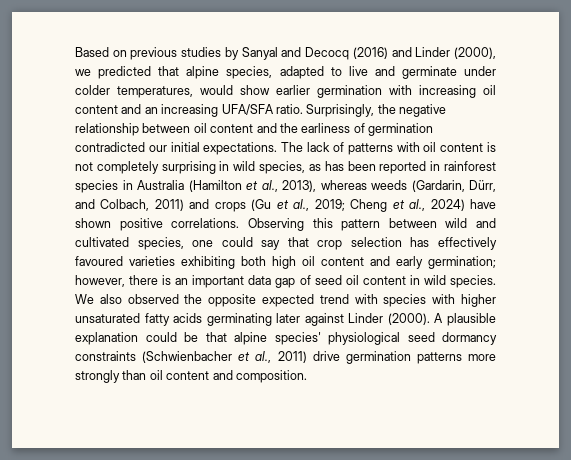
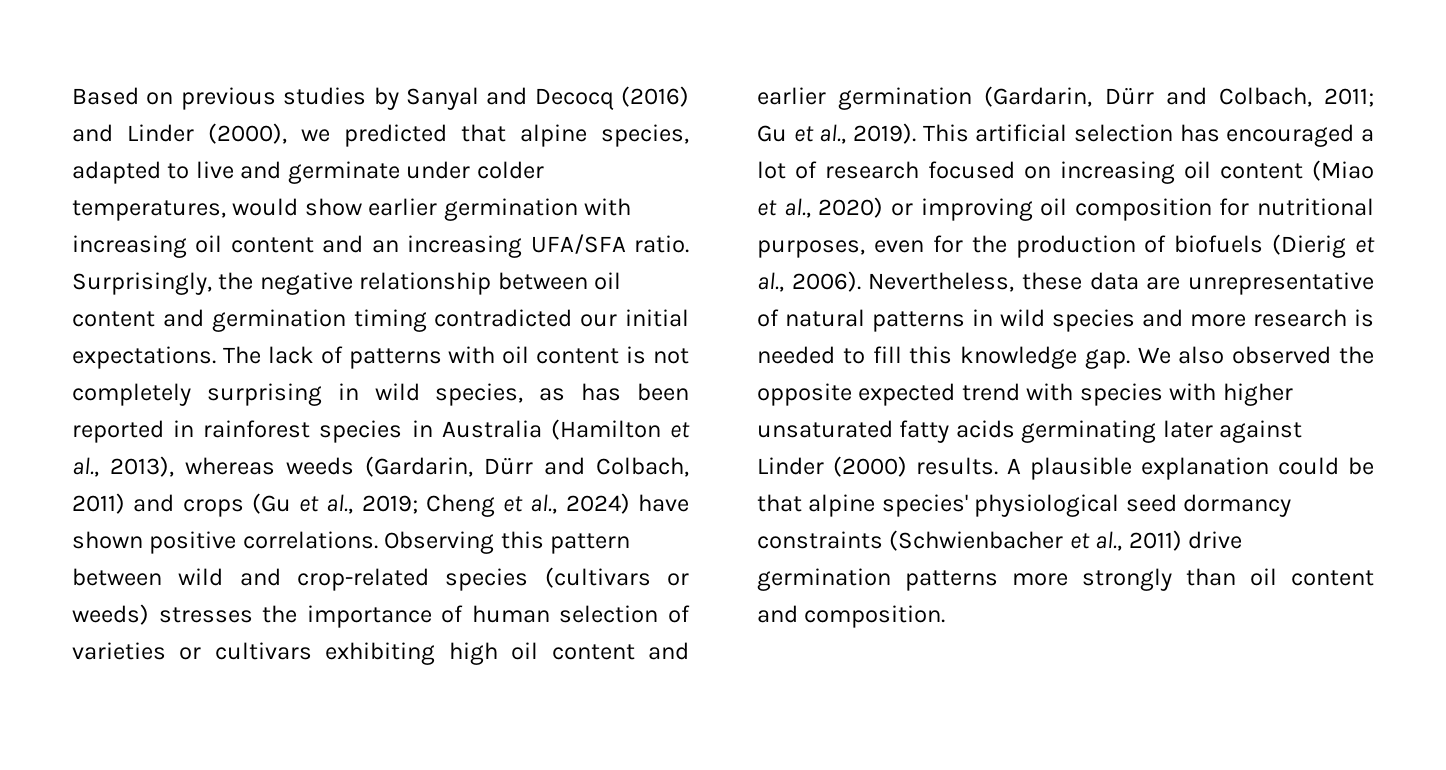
[279,123,433,136] the earliness of germination -> [211,309,427,332] germination timing
[469,180,496,192] Dürr, -> [484,457,533,475] Dürr
[75,237,497,250] [75,256,496,269] [75,275,497,288] cultivated species, one could say that crop selection has effectively favoured varieties exhibiting both high oil content and early germination; however, there is an important data gap of seed oil content in wild species. -> [297,567,689,591] [72,604,690,628] [72,642,690,665] [757,86,1374,110] [757,123,1374,147] [757,160,1374,184] [757,197,1374,221] [757,234,1375,258] [757,271,1374,295] [757,309,1374,332] [757,346,1130,369] crop-related species (cultivars or weeds) stresses the importance of human selection of varieties or cultivars exhibiting high oil content and earlier germination (Gardarin, Dürr and Colbach, 2011; Gu et al., 2019). This artificial selection has encouraged a lot of research focused on increasing oil content (Miao et al., 2020) or improving oil composition for nutritional purposes, even for the production of biofuels (Dierig et al., 2006). Nevertheless, these data are unrepresentative of natural patterns in wild species and more research is needed to fill this knowledge gap.
[387,313,430,325] (2000). -> [833,456,998,477] (2000) results.

